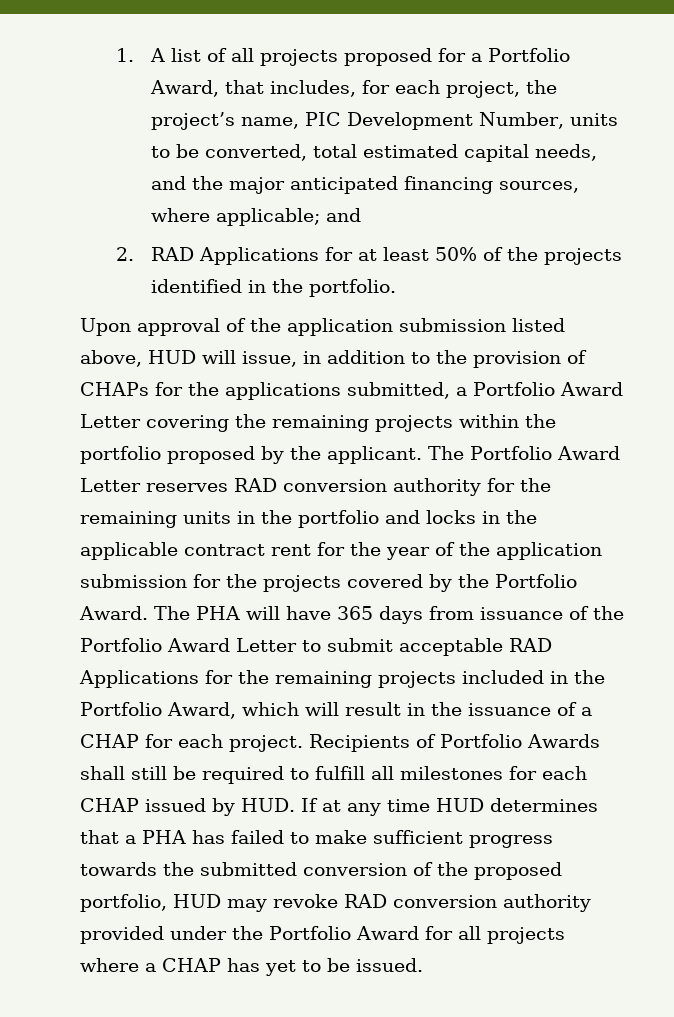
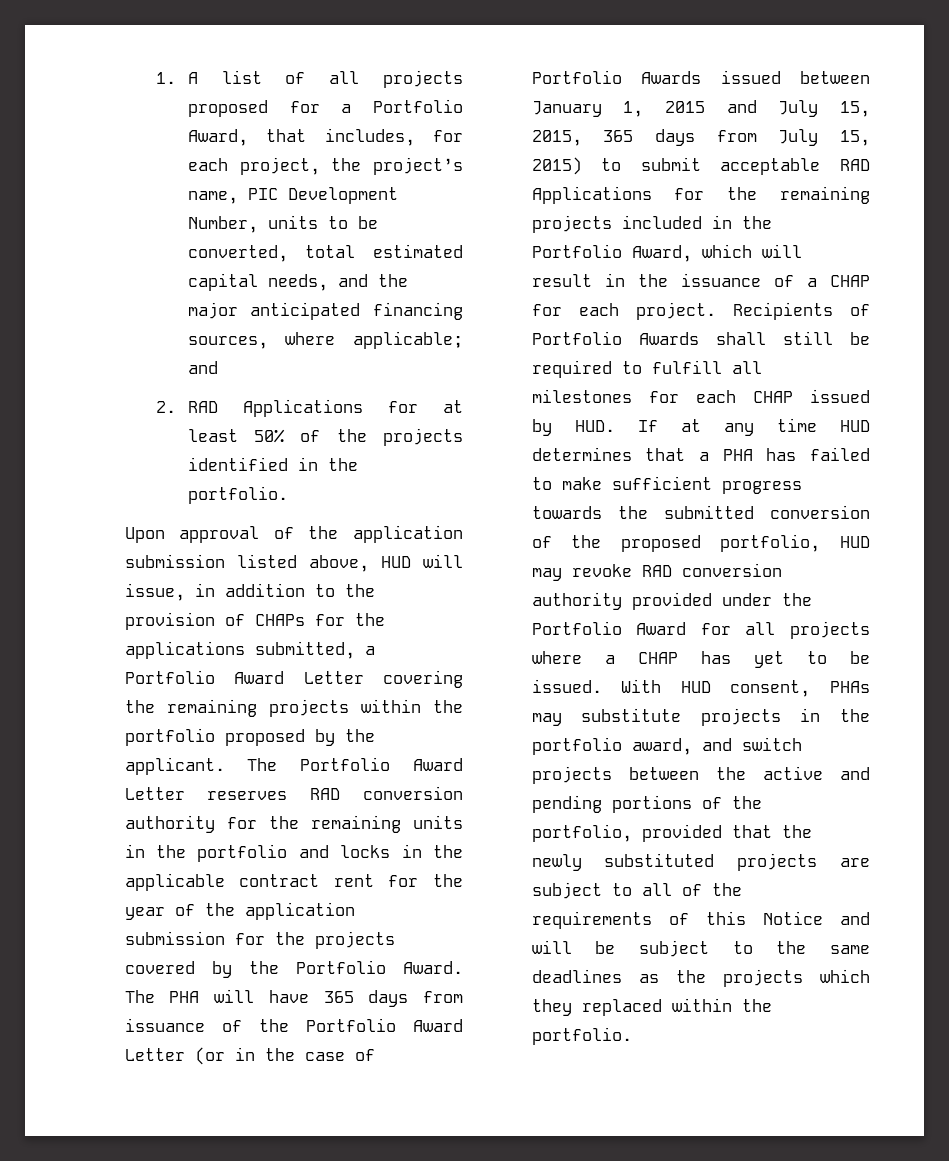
(298, 645) none -> [194,1047,375,1065] [531,70,870,84] [531,100,870,117] [531,129,870,146] [531,157,582,175] (or in the case of Portfolio Awards issued between January 1, 2015 and July 15, 2015, 365 days from July 15, 2015)
(424, 965) none -> [621,679,870,697] [531,708,870,726] [531,737,802,755] [531,766,870,784] [531,795,762,813] [531,824,812,842] [531,853,870,871] [531,882,742,899] [531,911,870,929] [531,940,870,957] [531,969,870,987] [531,998,772,1016] [531,1027,632,1045] With HUD consent, PHAs may substitute projects in the portfolio award, and switch projects between the active and pending portions of the portfolio, provided that the newly substituted projects are subject to all of the requirements of this Notice and will be subject to the same deadlines as the projects which they replaced within the portfolio.

